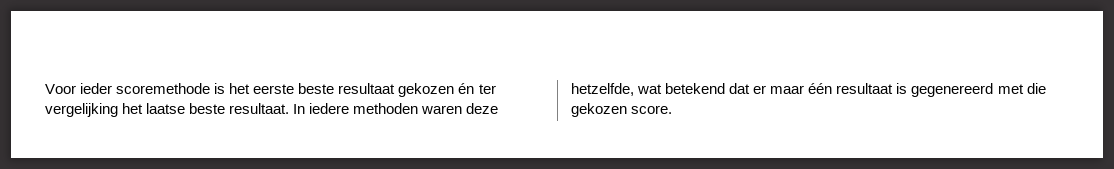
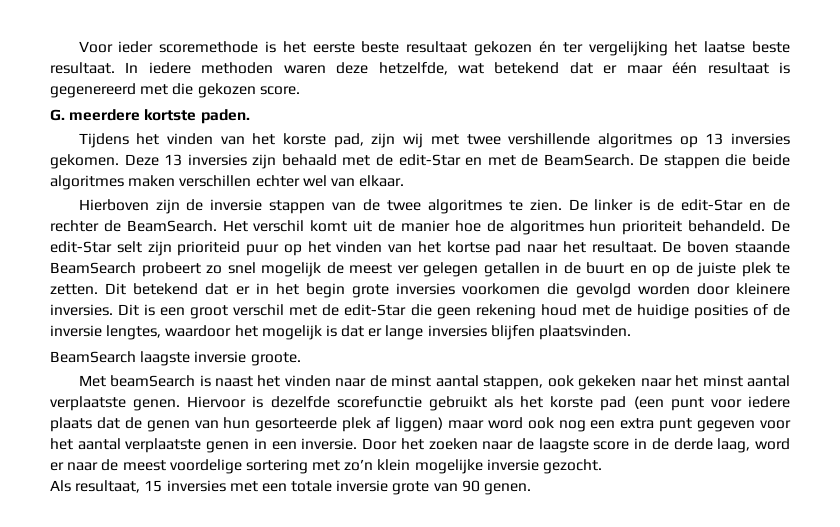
(673, 109) none -> [50,109,250,124] [78,133,790,148] [50,154,790,169] [50,175,405,190] [78,199,790,214] [50,220,790,235] [50,241,790,256] [50,262,790,277] [50,283,790,298] [50,304,790,319] [50,325,632,340] [50,351,301,366] [78,375,790,390] [50,396,790,411] [50,417,792,432] [50,438,790,453] [50,459,603,474] [50,480,532,495] // G. meerdere kortste paden. // Tijdens het vinden van het korste pad, zijn wij met twee vershillende algoritmes op 13 inversies gekomen. Deze 13 inversies zijn behaald met de edit-Star en met de BeamSearch. De stappen die beide algoritmes maken verschillen echter wel van elkaar. // Hierboven zijn de inversie stappen van de twee algoritmes te zien. De linker is de edit-Star en de rechter de BeamSearch. Het verschil komt uit de manier hoe de algoritmes hun prioriteit behandeld. De edit-Star selt zijn prioriteid puur op het vinden van het kortse pad naar het resultaat. De boven staande BeamSearch probeert zo snel mogelijk de meest ver gelegen getallen in de buurt en op de juiste plek te zetten. Dit betekend dat er in het begin grote inversies voorkomen die gevolgd worden door kleinere inversies. Dit is een groot verschil met de edit-Star die geen rekening houd met de huidige posities of de inversie lengtes, waardoor het mogelijk is dat er lange inversies blijfen plaatsvinden. // BeamSearch laagste inversie groote. // Met beamSearch is naast het vinden naar de minst aantal stappen, ook gekeken naar het minst aantal verplaatste genen. Hiervoor is dezelfde scorefunctie gebruikt als het korste pad (een punt voor iedere plaats dat de genen van hun gesorteerde plek af liggen) maar word ook nog een extra punt gegeven voor het aantal verplaatste genen in een inversie. Door het zoeken naar de laagste score in de derde laag, word er naar de meest voordelige sortering met zo’n klein mogelijke inversie gezocht. // Als resultaat, 15 inversies met een totale inversie grote van 90 genen.

